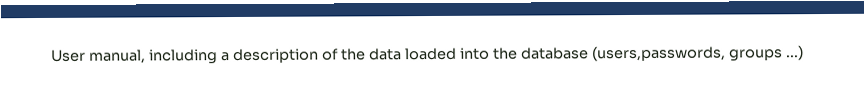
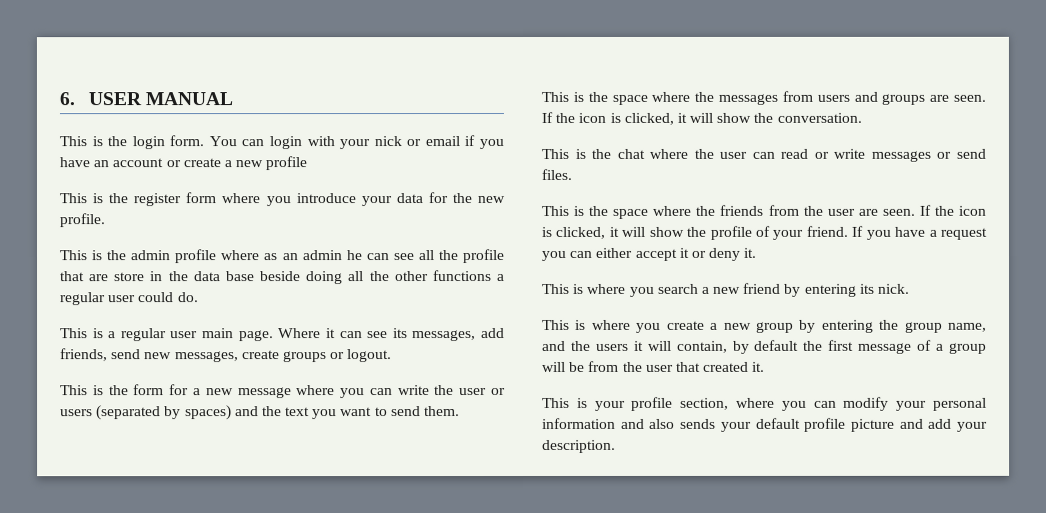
[50,45,804,65] User manual, including a description of the data loaded into the database (users,passwords, groups ...) -> [59,92,234,106] [59,135,504,150] [59,156,308,171] [59,192,505,207] [59,213,105,228] [59,249,505,264] [60,270,505,285] [60,292,199,306] [60,328,506,342] [60,348,393,363] [60,384,506,399] [60,405,461,421] [541,90,986,105] [541,111,862,125] [541,148,986,162] [541,168,572,180] [541,204,986,219] [541,225,987,240] [541,247,758,261] [542,282,911,297] [542,319,987,333] [542,339,987,354] [542,360,766,372] [542,396,987,411] [542,417,988,432] [542,439,616,453] 6. USER MANUAL // This is the login form. You can login with your nick or email if you have an account or create a new profile // This is the register form where you introduce your data for the new profile. // This is the admin profile where as an admin he can see all the profile that are store in the data base beside doing all the other functions a regular user could do. // This is a regular user main page. Where it can see its messages, add friends, send new messages, create groups or logout. // This is the form for a new message where you can write the user or users (separated by spaces) and the text you want to send them. // This is the space where the messages from users and groups are seen. If the icon is clicked, it will show the conversation. // This is the chat where the user can read or write messages or send files. // This is the space where the friends from the user are seen. If the icon is clicked, it will show the profile of your friend. If you have a request you can either accept it or deny it. // This is where you search a new friend by entering its nick. // This is where you create a new group by entering the group name, and the users it will contain, by default the first message of a group will be from the user that created it. // This is your profile section, where you can modify your personal information and also sends your default profile picture and add your description.

